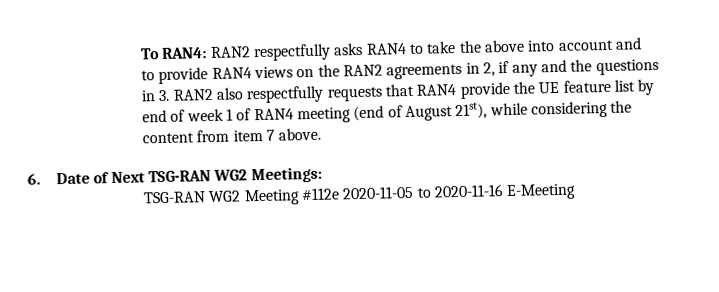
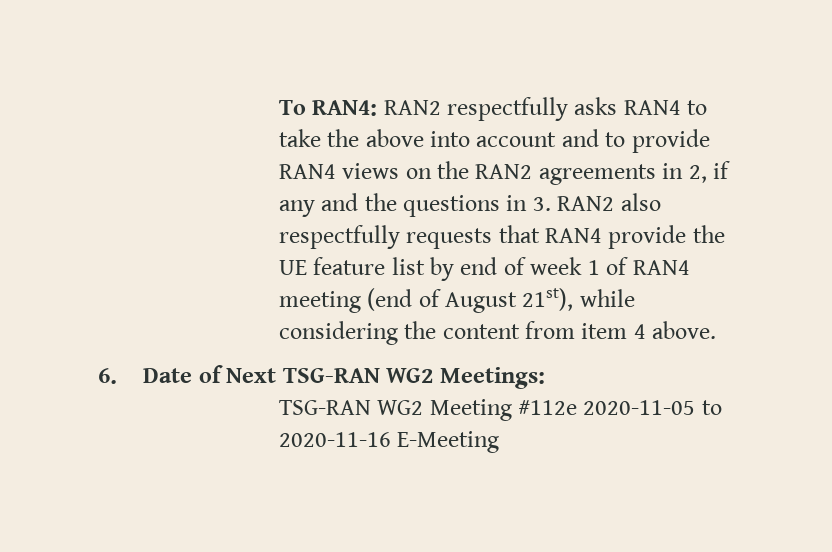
[266,129,276,141] 7 -> [633,324,646,339] 4

